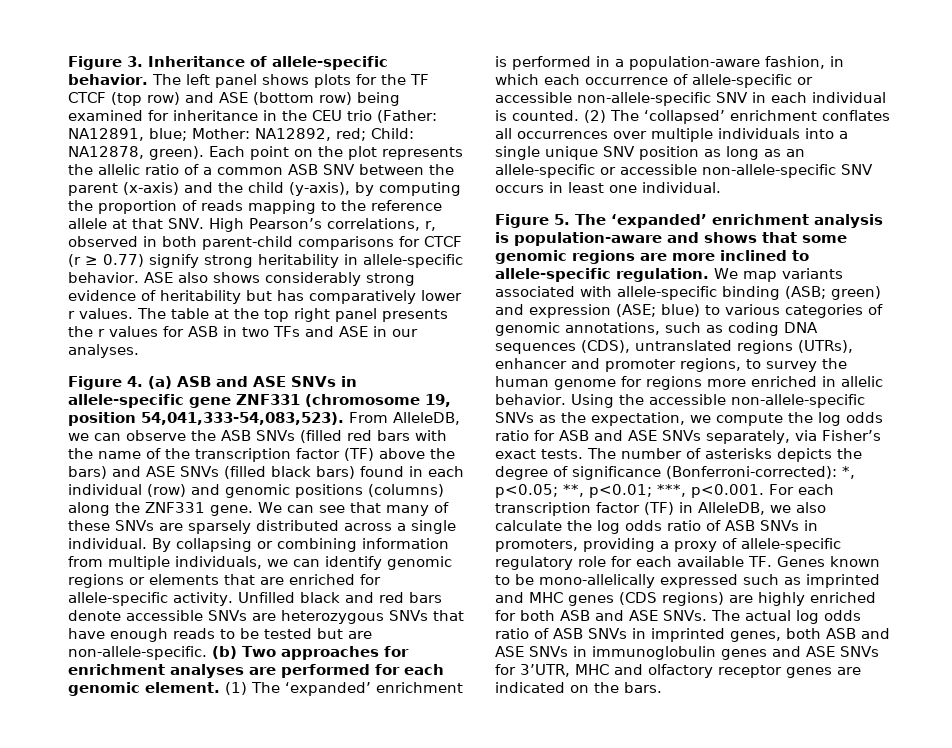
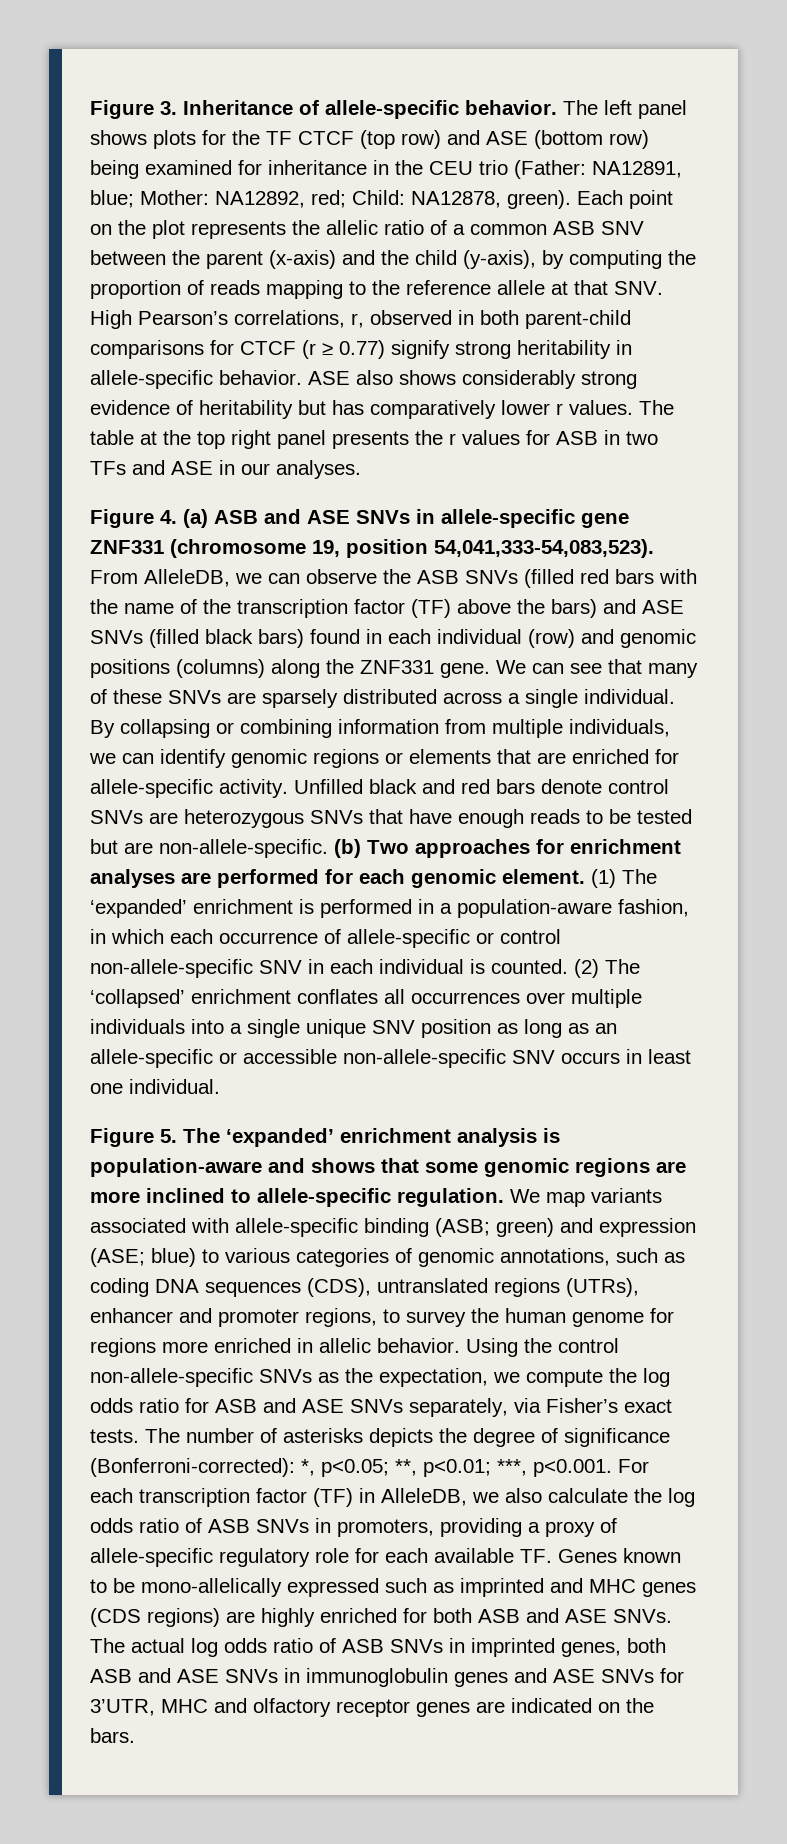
[126,610,203,621] accessible -> [608,779,669,794] control
[495,92,572,103] accessible -> [500,929,561,944] control
[648,394,726,405] accessible -> [558,1338,619,1353] control

